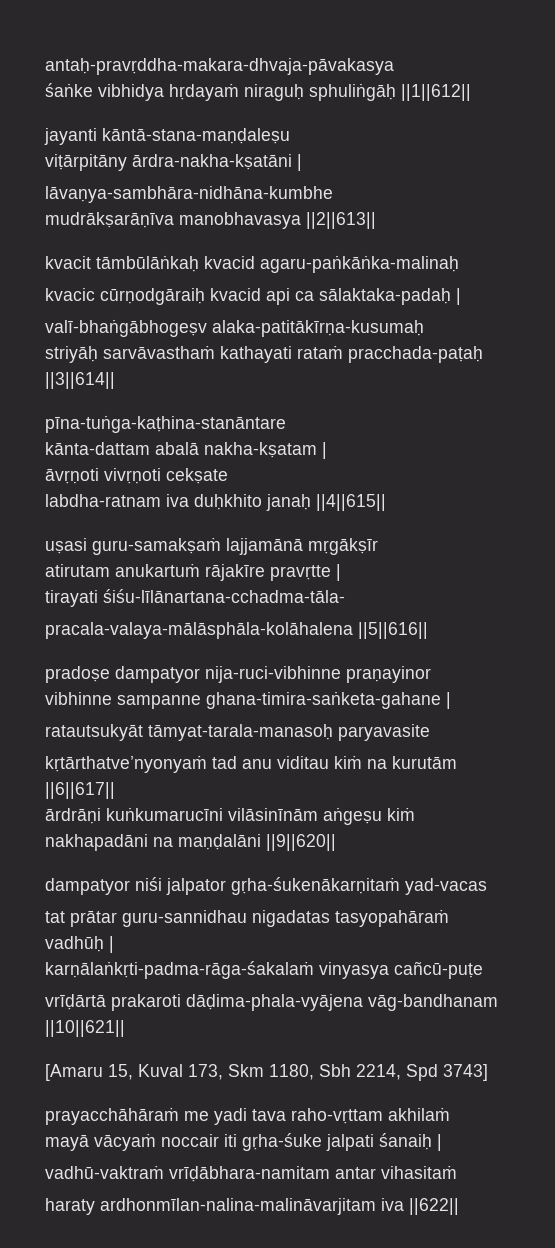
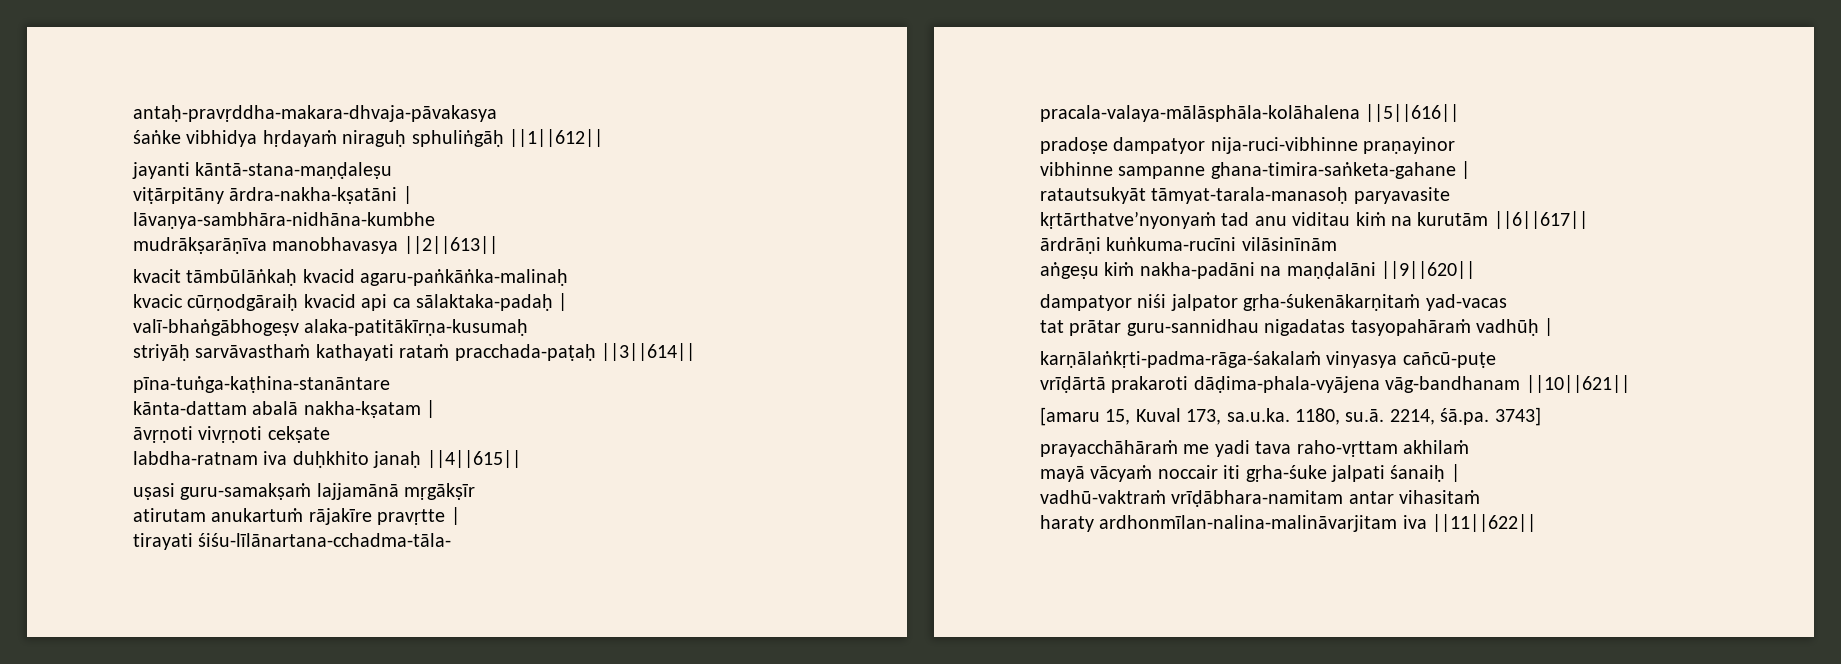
[106,807,223,821] kuṅkumarucīni -> [1106,237,1237,251] kuṅkuma-rucīni
(318, 814) none -> (1337, 244) //
[45,834,148,851] nakhapadāni -> [1139,262,1255,279] nakha-padāni
[45,1064,103,1081] [Amaru -> [1040,407,1100,426] [amaru
[228,1064,438,1081] Skm 1180, Sbh 2214, Spd -> [1226,408,1490,425] sa.u.ka. 1180, su.ā. 2214, śā.pa.
[409,1198,459,1215] ||622|| -> [1432,514,1537,532] ||11||622||

